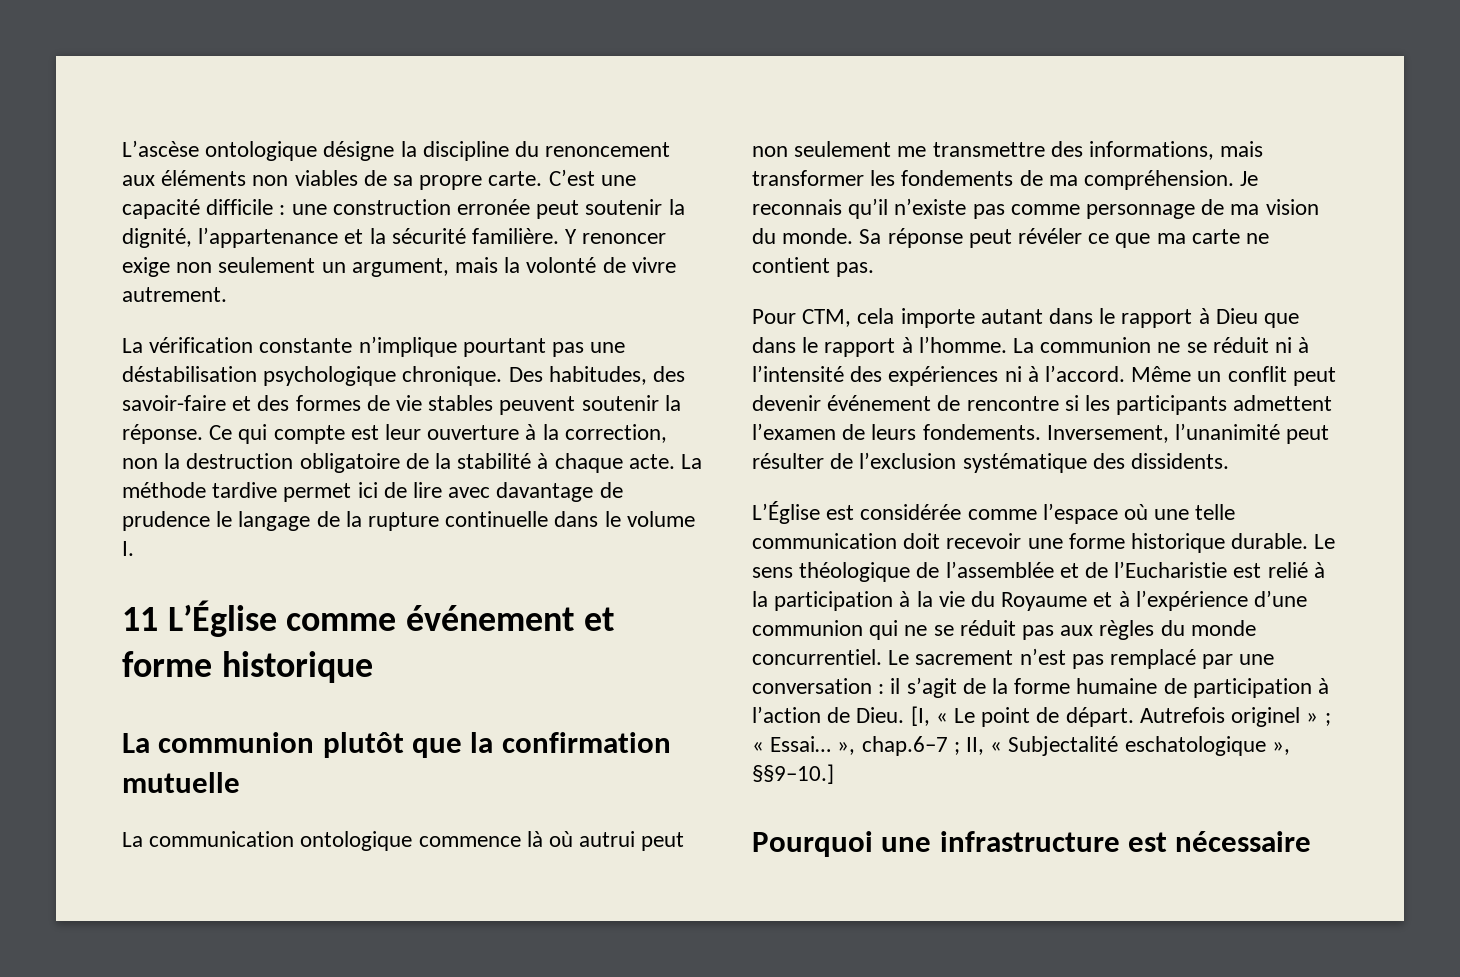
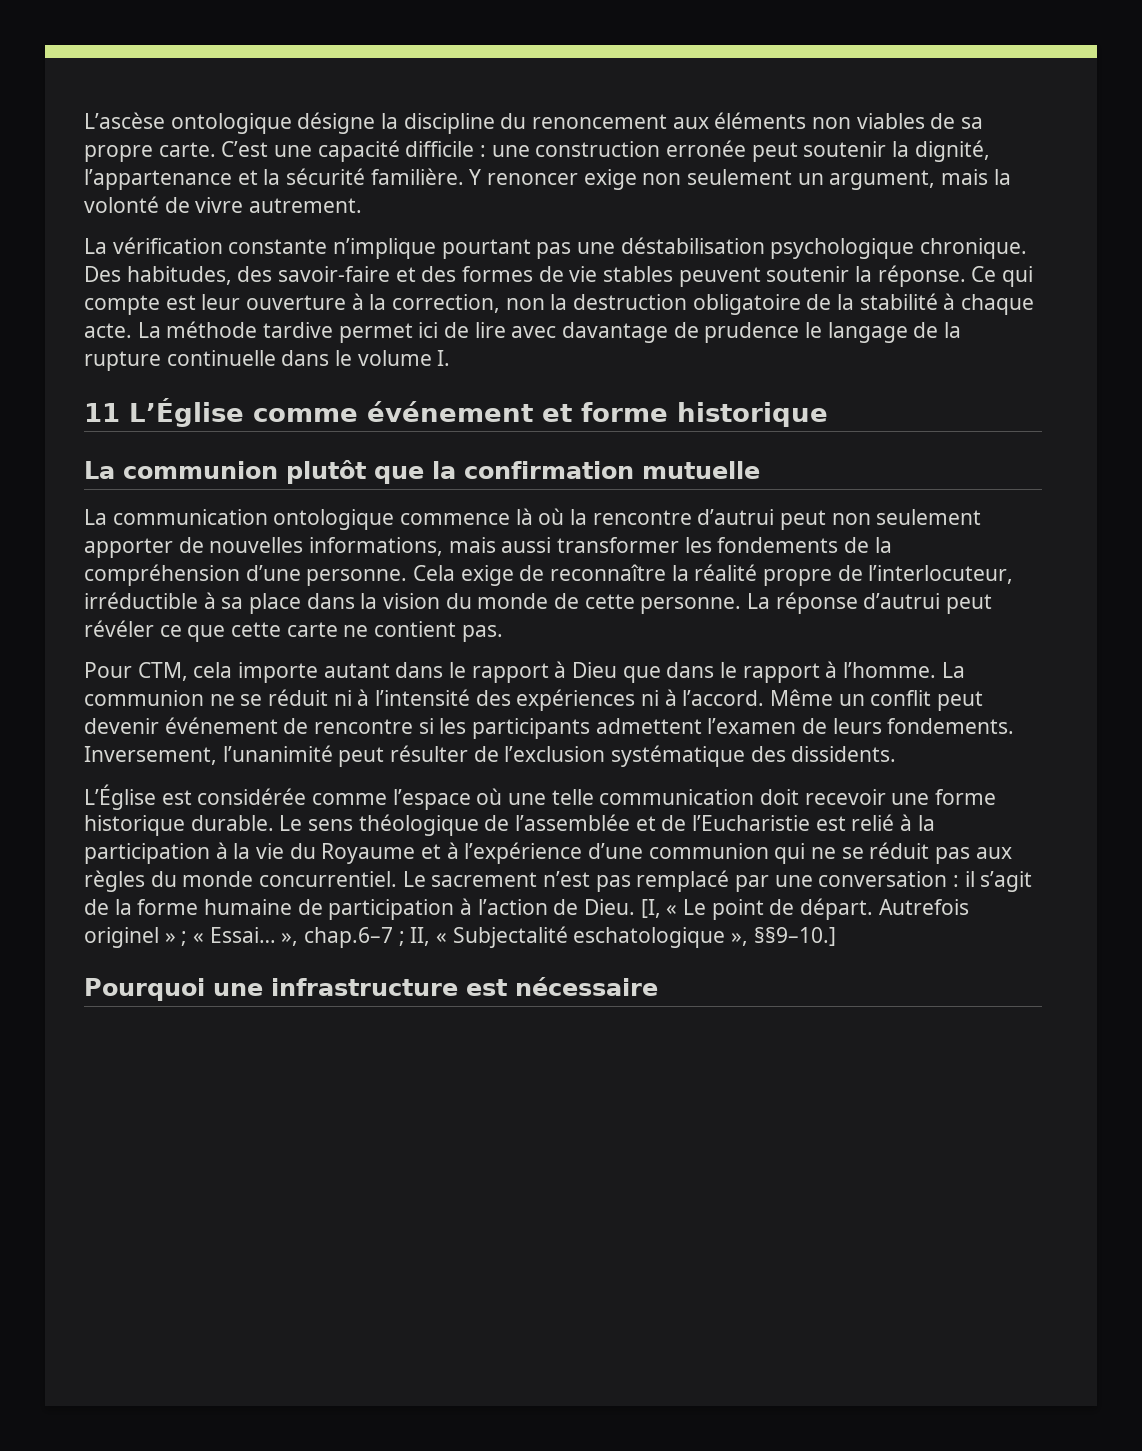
[579,831,685,851] [752,141,1083,157] autrui peut non seulement me transmettre des -> [570,509,982,530] [84,537,304,558] la rencontre d’autrui peut non seulement apporter de nouvelles
(1264, 149) none -> [501,537,552,553] aussi
[1048,170,1259,190] [752,198,1319,219] [752,228,963,248] ma compréhension. Je reconnais qu’il n’existe pas comme personnage de ma vision du monde. Sa réponse -> [874,537,892,553] [84,564,1014,586] [84,592,941,614] la compréhension d’une personne. Cela exige de reconnaître la réalité propre de l’interlocuteur, irréductible à sa place dans la vision du monde de cette personne. La réponse d’autrui
[1156,233,1186,244] ma -> [231,622,282,637] cette

